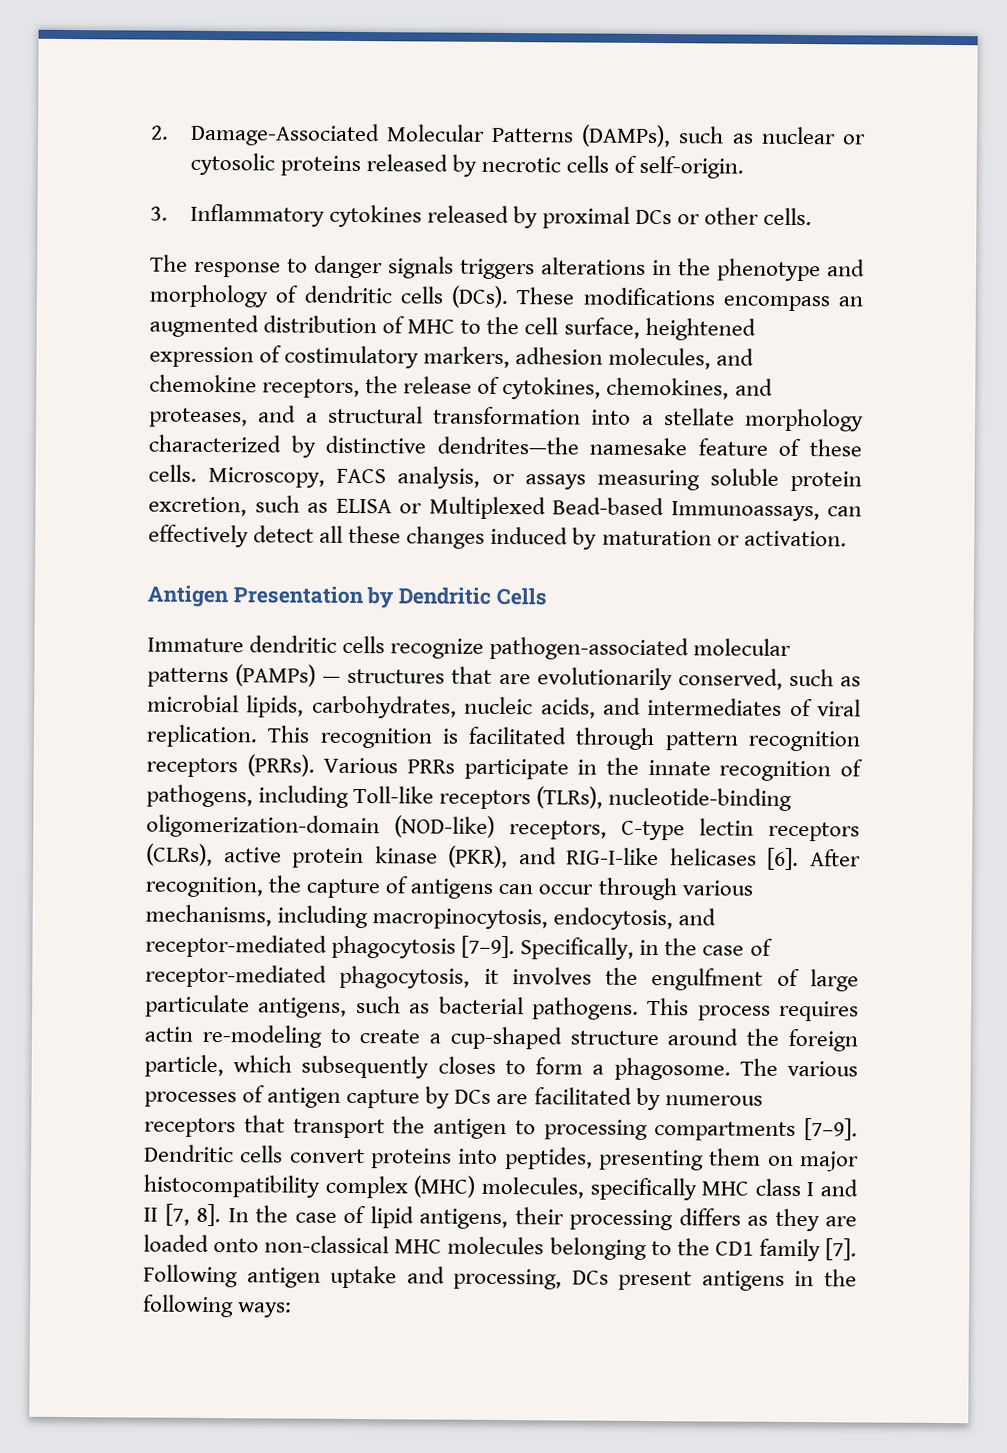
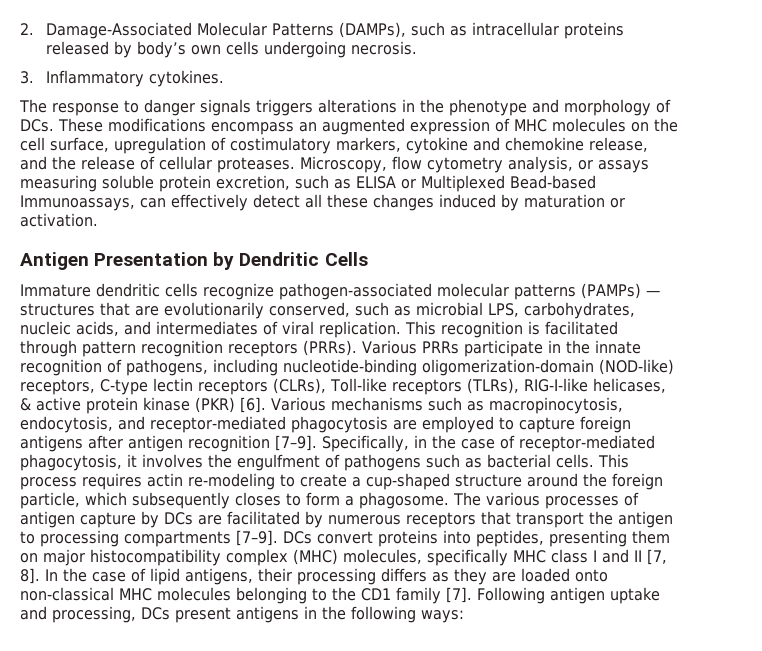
[760,126,866,145] [189,152,745,179] [150,203,813,229] nuclear or cytosolic proteins released by necrotic cells of self-origin. // 3. Inflammatory cytokines released by proximal DCs or other cells. -> [472,22,625,39] [46,41,418,58] [20,70,225,87] intracellular proteins released by body’s own cells undergoing necrosis. // 3. Inflammatory cytokines.
[303,285,508,309] dendritic cells (DCs). -> [20,119,54,132] DCs.
[263,315,378,334] distribution -> [410,118,490,135] expression
[460,319,482,334] to -> [552,118,649,132] molecules on
[644,317,756,341] [149,346,254,368] heightened expression -> [114,137,206,154] upregulation
[515,347,755,370] [149,374,773,400] [149,405,864,432] [148,434,862,458] [148,464,387,488] adhesion molecules, and chemokine receptors, the release of cytokines, chemokines, and proteases, and a structural transformation into a stellate morphology characterized by distinctive dendrites—the namesake feature of these cells. Microscopy, FACS -> [406,137,648,154] [20,156,503,173] cytokine and chemokine release, and the release of cellular proteases. Microscopy, flow cytometry
[246,695,305,718] lipids, -> [488,303,519,317] LPS,
[353,785,604,810] Toll-like receptors (TLRs), -> (278, 367) none
[223,845,861,871] [145,875,753,901] [145,904,369,929] active protein kinase (PKR), and RIG-I-like helicases [6]. After recognition, the capture of antigens can occur through various mechanisms, including -> [330,378,666,395] [20,397,484,414] Toll-like receptors (TLRs), RIG-I-like helicases, & active protein kinase (PKR) [6]. Various mechanisms such as
(457, 947) none -> [392,416,631,433] [20,435,270,452] are employed to capture foreign antigens after antigen recognition
[810,969,859,992] [145,994,348,1018] large particulate antigens, -> [344,454,421,471] pathogens
[531,997,639,1020] pathogens. -> [556,454,594,468] cells.
[144,1144,284,1163] Dendritic cells -> [283,531,312,544] DCs

